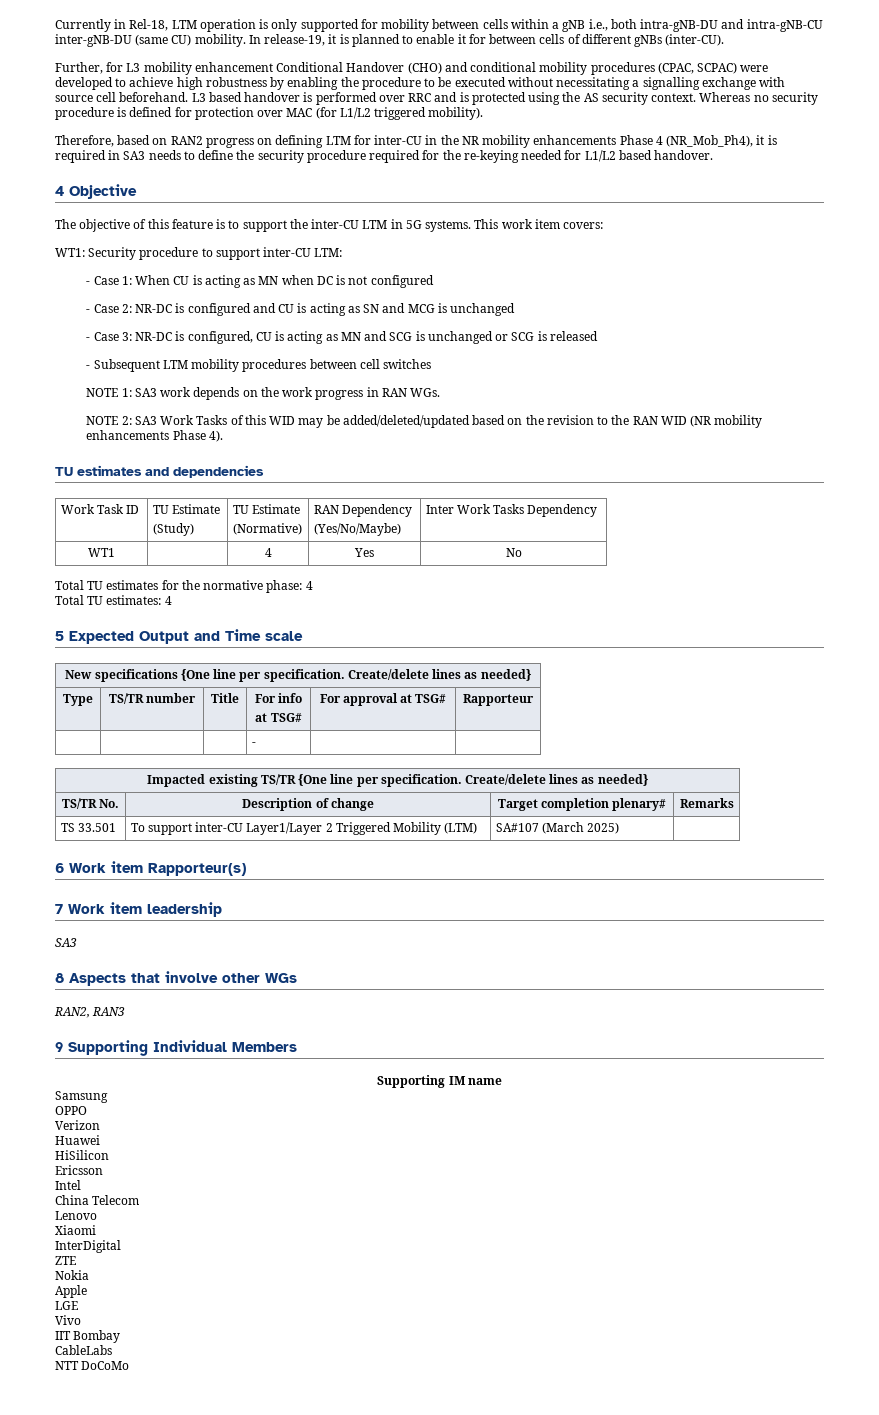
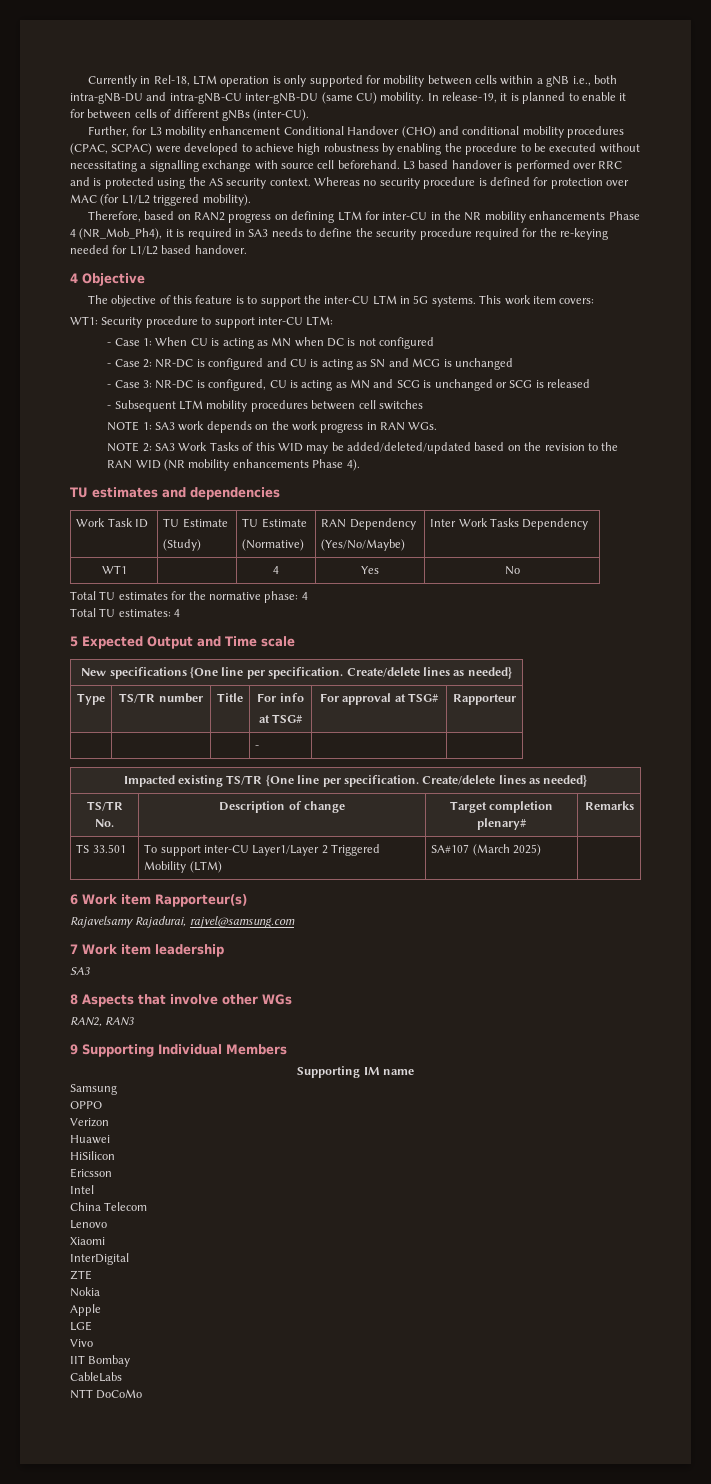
(246, 869) none -> [70,916,295,928] // Rajavelsamy Rajadurai, rajvel@samsung.com

